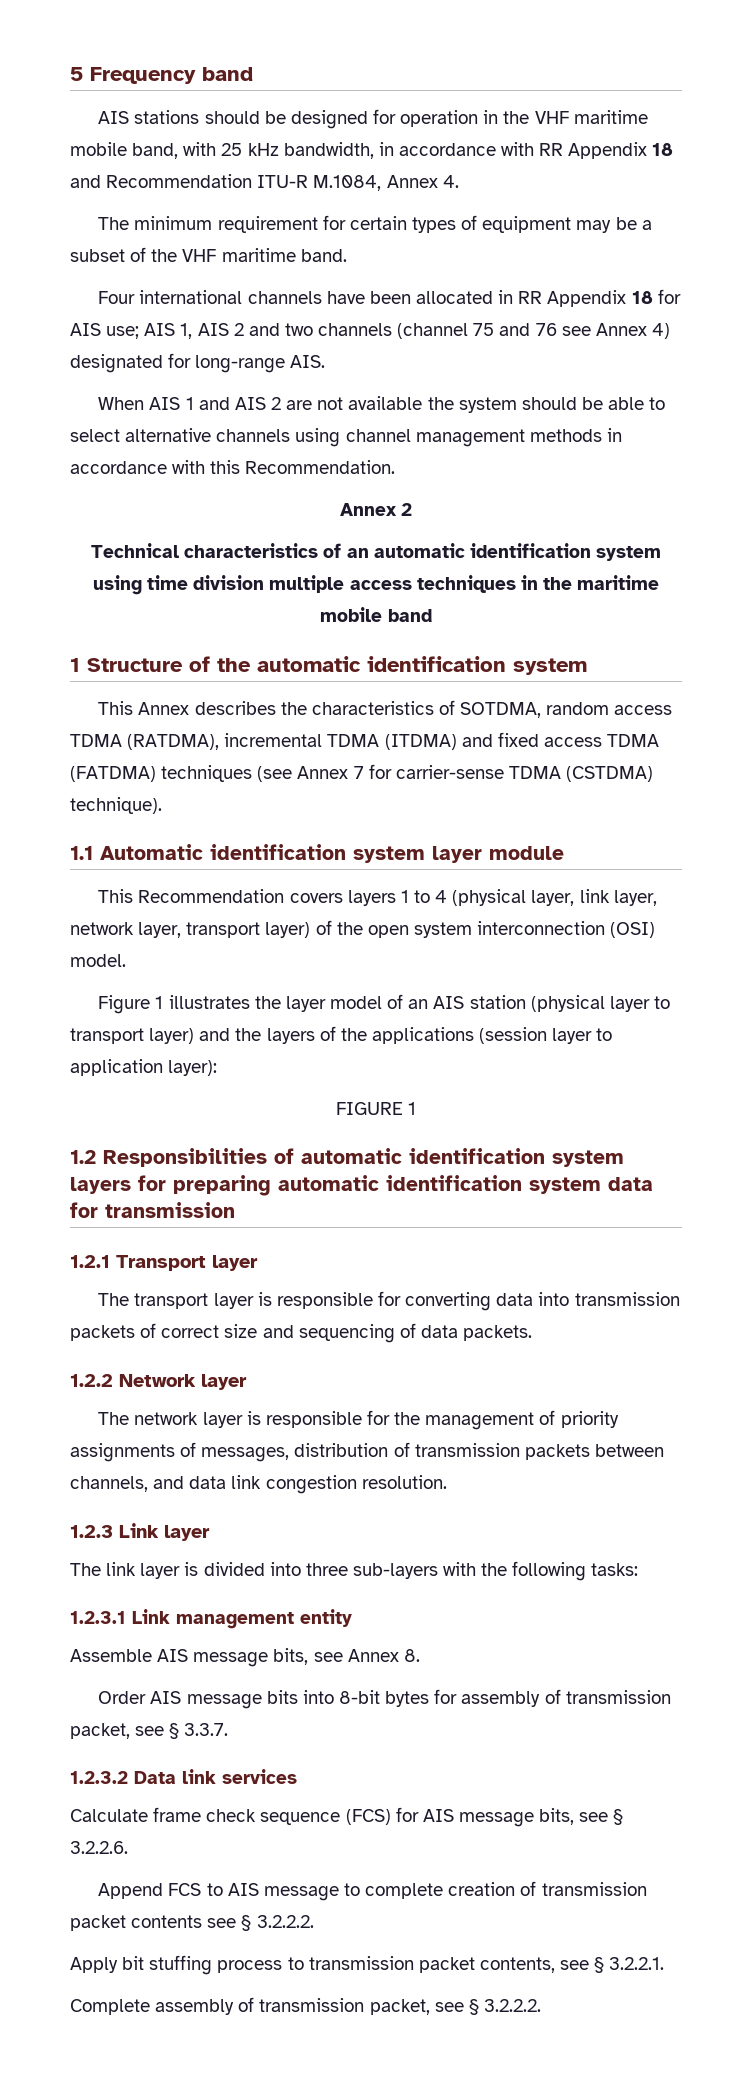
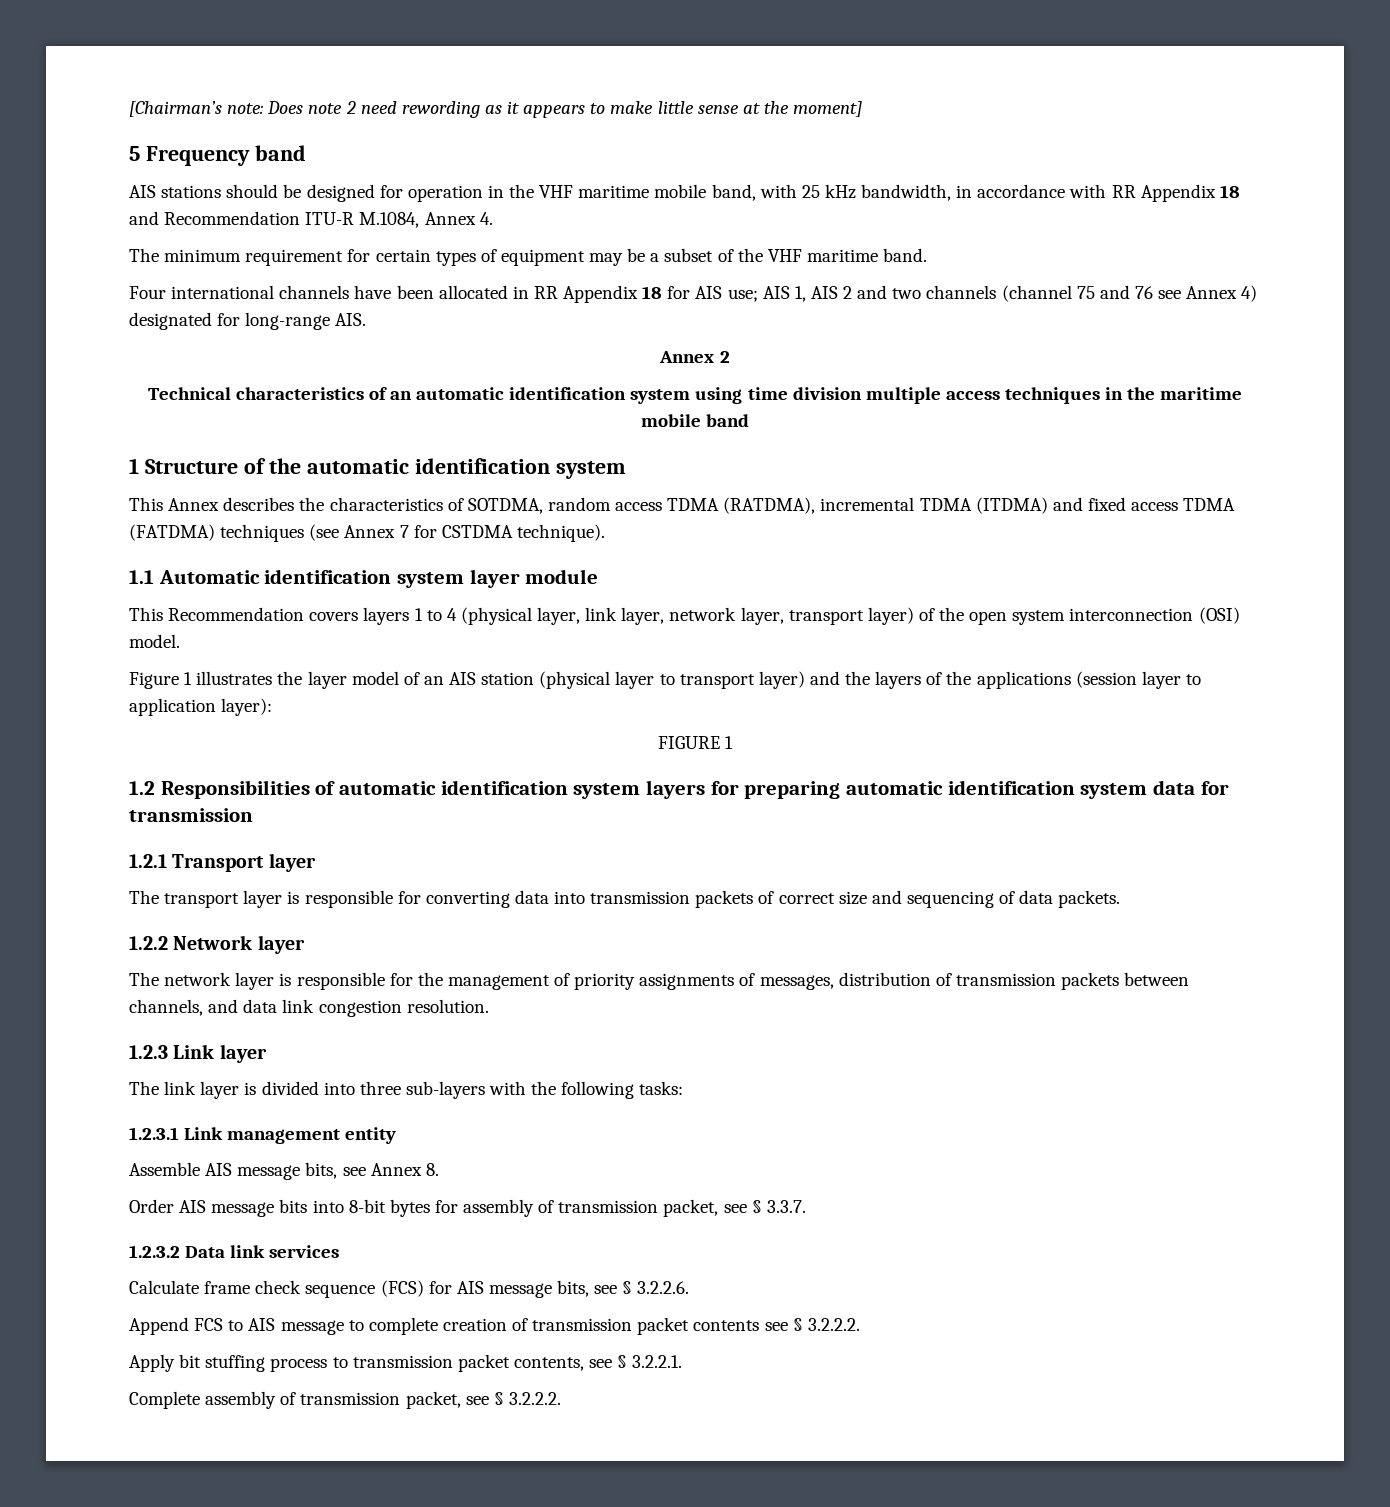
(70, 74) none -> [129,101,863,118] [Chairman’s note: Does note 2 need rewording as it appears to make little sense at the moment] //
[98,396,666,413] [70,428,622,447] [70,460,396,474] // When AIS 1 and AIS 2 are not available the system should be able to select alternative channels using channel management methods in accordance with this Recommendation. -> (367, 319) none
[395,765,654,782] carrier-sense TDMA (CSTDMA) -> [441,525,513,538] CSTDMA

